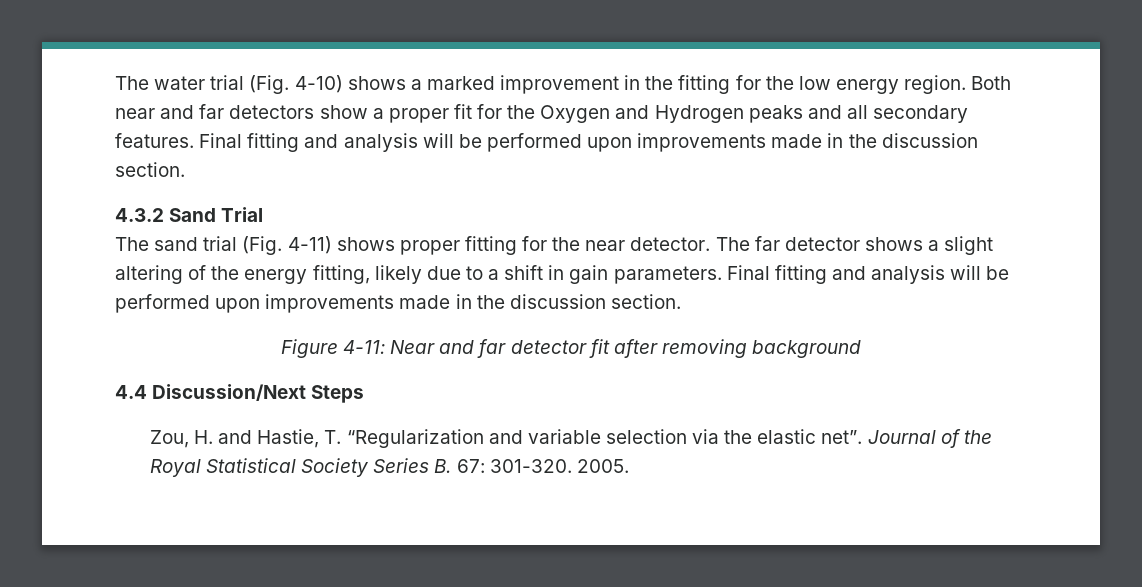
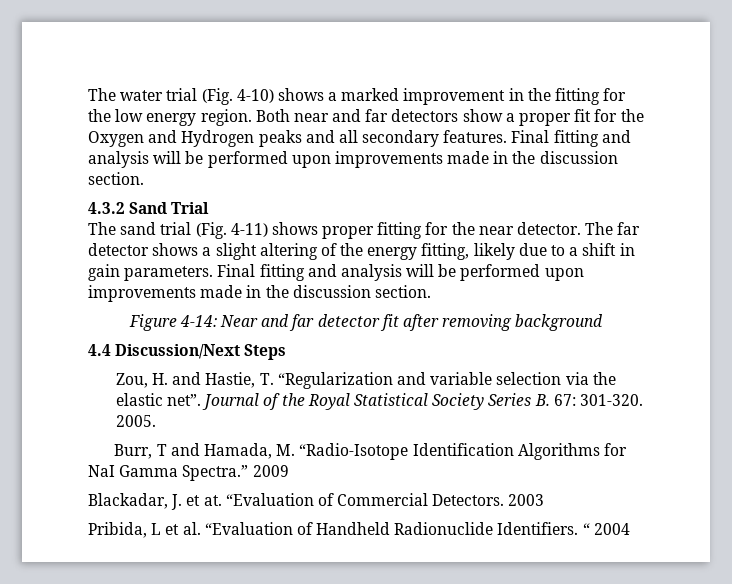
[343,340,386,354] 4-11: -> [179,315,217,327] 4-14:
(629, 466) none -> [114,443,627,460] [88,465,289,481] [88,493,545,510] [88,522,630,538] // Burr, T and Hamada, M. “Radio-Isotope Identification Algorithms for NaI Gamma Spectra.” 2009 // Blackadar, J. et at. “Evaluation of Commercial Detectors. 2003 // Pribida, L et al. “Evaluation of Handheld Radionuclide Identifiers. “ 2004

